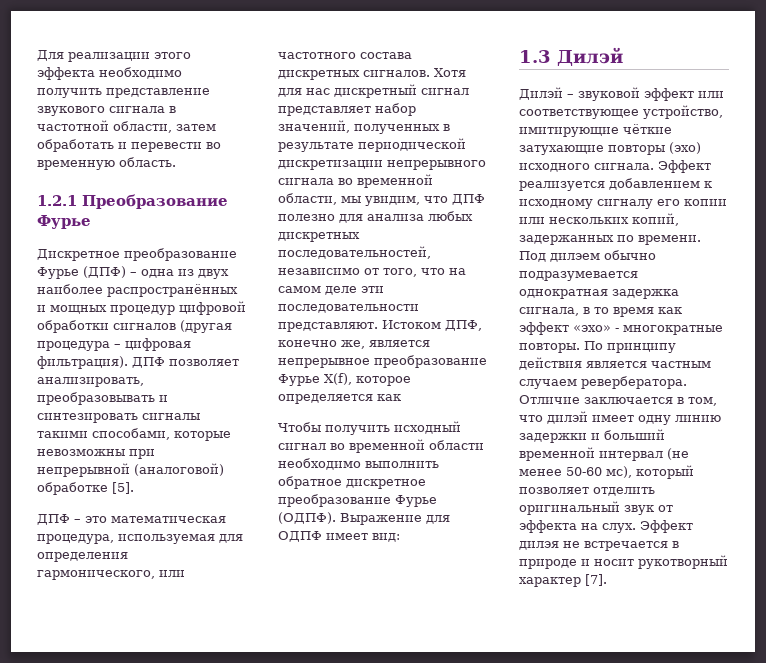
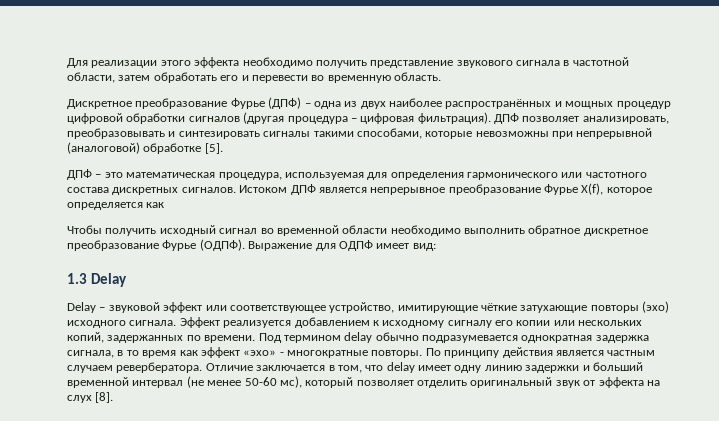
(114, 145) none -> [220,75,239,81] его
[37,194,228,209] [37,215,91,229] // 1.2.1 Преобразование Фурье -> (441, 76) none
[37,570,155,580] гармонического, -> [467,172,558,180] гармонического
[434,68,466,77] [278,84,469,98] [278,103,416,116] [278,120,450,134] [278,138,466,152] [278,160,486,170] [278,174,433,188] [278,193,485,206] [278,211,473,223] [278,232,360,242] [278,246,431,259] [278,268,466,277] [278,286,384,295] [278,304,419,313] [278,320,482,332] [278,340,365,349] Хотя для нас дискретный сигнал представляет набор значений, полученных в результате периодической дискретизации непрерывного сигнала во временной области, мы увидим, что ДПФ полезно для анализа любых дискретных последовательностей, независимо от того, что на самом деле эти последовательности представляют. Истоком ДПФ, конечно же, -> [239,184,316,195] Истоком ДПФ
[557,47,623,66] [519,87,563,100] Дилэй // Дилэй -> [90,273,127,287] [67,302,96,313] Delay // Delay
[550,253,600,262] дилэем -> [283,332,373,343] термином delay
[547,411,588,424] дилэй -> [386,362,415,373] delay
[602,520,693,533] [519,541,679,551] [519,555,728,569] [519,574,607,587] слух. Эффект дилэя не встречается в природе и носит рукотворный характер [7]. -> [67,392,114,403] слух [8].

